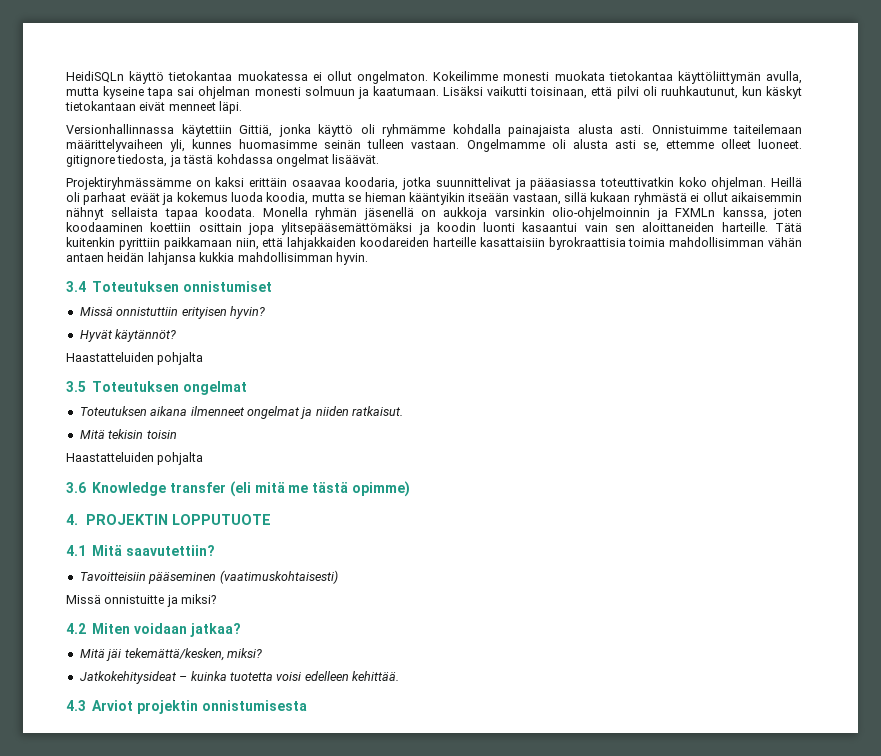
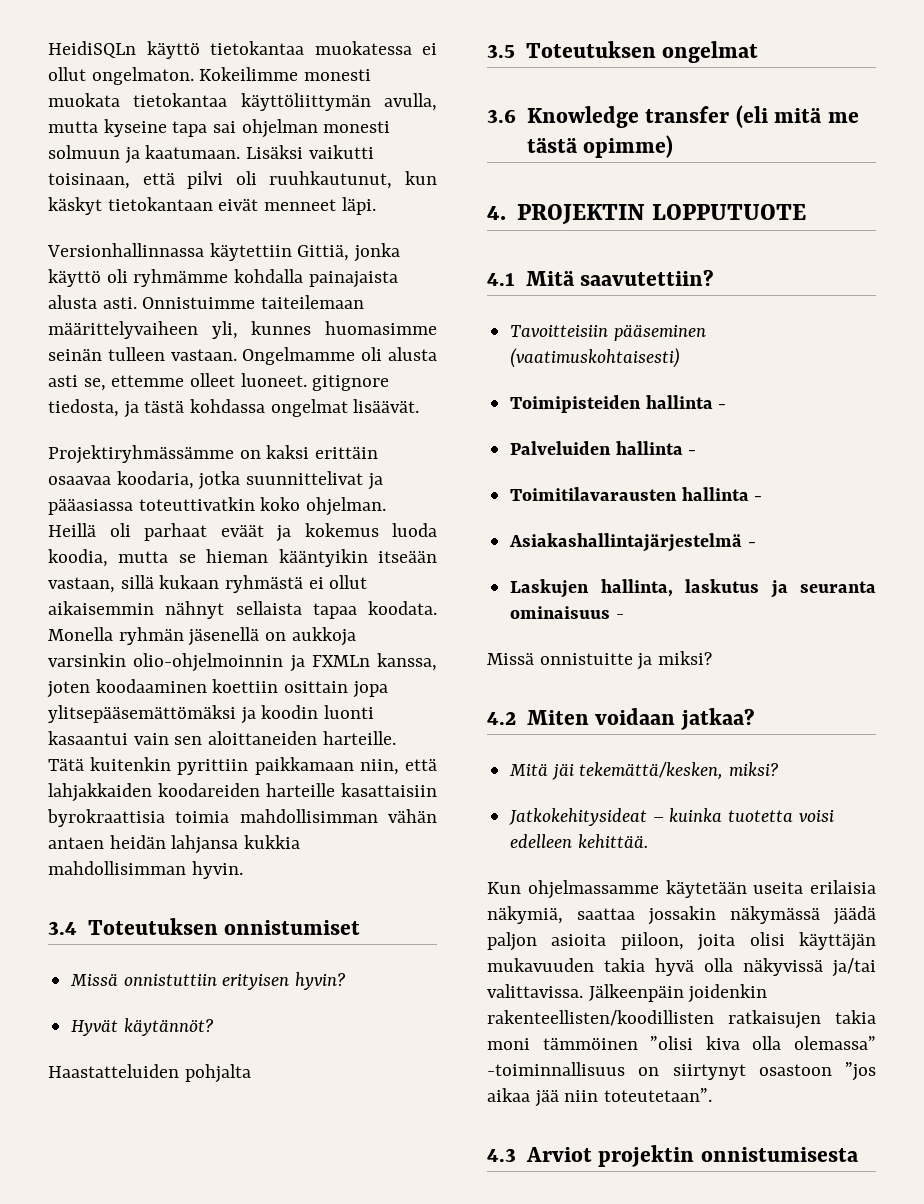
[79,406,403,419] [79,429,177,439] [66,452,204,465] // Toteutuksen aikana ilmenneet ongelmat ja niiden ratkaisut. // Mitä tekisin toisin // Haastatteluiden pohjalta -> (759, 52) none
(338, 577) none -> [510,395,727,413] [510,441,697,455] [510,487,763,501] [509,533,756,552] [510,579,876,598] [510,606,624,619] // Toimipisteiden hallinta - // Palveluiden hallinta - // Toimitilavarausten hallinta - // Asiakashallintajärjestelmä - // Laskujen hallinta, laskutus ja seuranta ominaisuus -
(399, 676) none -> [487,880,876,899] [487,906,876,925] [487,932,876,951] [487,958,876,977] [487,984,768,1003] [487,1010,876,1029] [487,1036,876,1050] [487,1062,876,1081] [487,1088,713,1107] // Kun ohjelmassamme käytetään useita erilaisia näkymiä, saattaa jossakin näkymässä jäädä paljon asioita piiloon, joita olisi käyttäjän mukavuuden takia hyvä olla näkyvissä ja/tai valittavissa. Jälkeenpäin joidenkin rakenteellisten/koodillisten ratkaisujen takia moni tämmöinen ”olisi kiva olla olemassa” -toiminnallisuus on siirtynyt osastoon ”jos aikaa jää niin toteutetaan”.

